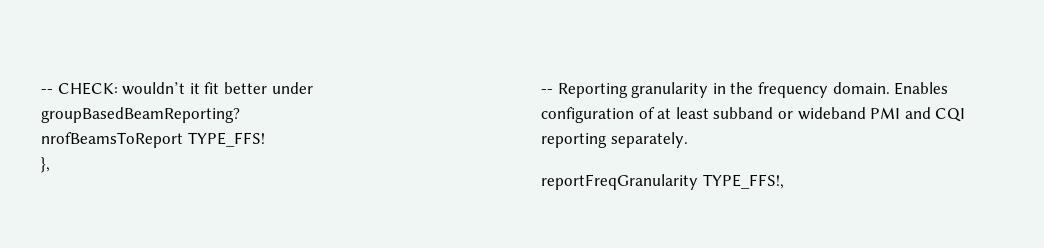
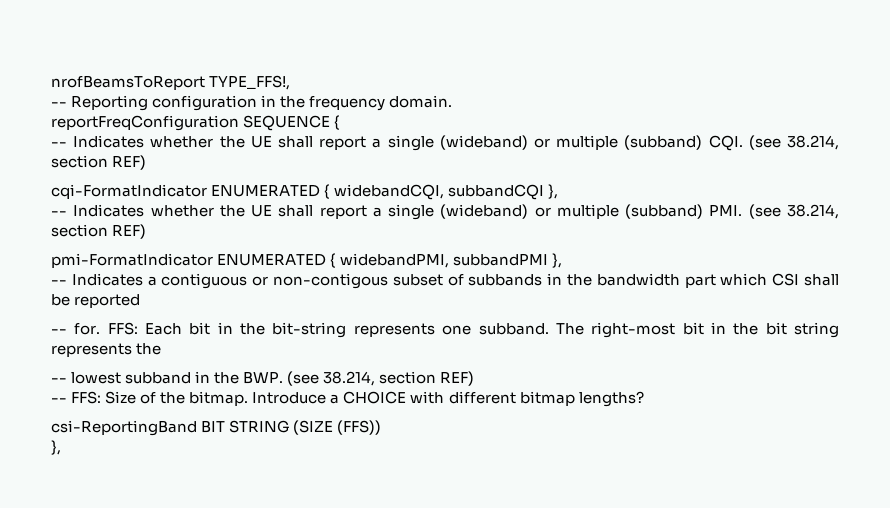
[41,82,313,95] [41,107,240,123] [41,132,265,148] [41,157,50,173] -- CHECK: wouldn’t it fit better under groupBasedBeamReporting? // nrofBeamsToReport TYPE_FFS! // }, -> [51,75,291,90] nrofBeamsToReport TYPE_FFS!,
[631,82,709,98] granularity -> [152,95,258,111] configuration
[894,82,949,95] [541,107,966,123] [541,132,688,148] [541,174,784,190] Enables configuration of at least subband or wideband PMI and CQI reporting separately. // reportFreqGranularity TYPE_FFS!, -> [51,115,341,131] [51,135,840,151] [51,155,147,170] [51,184,559,200] [51,204,839,220] [51,224,147,239] [51,253,563,268] [51,273,839,289] [51,294,141,308] [51,322,840,338] [51,343,162,357] [51,371,475,386] [51,391,644,407] [51,420,382,436] [51,440,61,455] // reportFreqConfiguration SEQUENCE { // -- Indicates whether the UE shall report a single (wideband) or multiple (subband) CQI. (see 38.214, section REF) // cqi-FormatIndicator ENUMERATED { widebandCQI, subbandCQI }, // -- Indicates whether the UE shall report a single (wideband) or multiple (subband) PMI. (see 38.214, section REF) // pmi-FormatIndicator ENUMERATED { widebandPMI, subbandPMI }, // -- Indicates a contiguous or non-contigous subset of subbands in the bandwidth part which CSI shall be reported // -- for. FFS: Each bit in the bit-string represents one subband. The right-most bit in the bit string represents the // -- lowest subband in the BWP. (see 38.214, section REF) // -- FFS: Size of the bitmap. Introduce a CHOICE with different bitmap lengths? // csi-ReportingBand BIT STRING (SIZE (FFS)) // },

